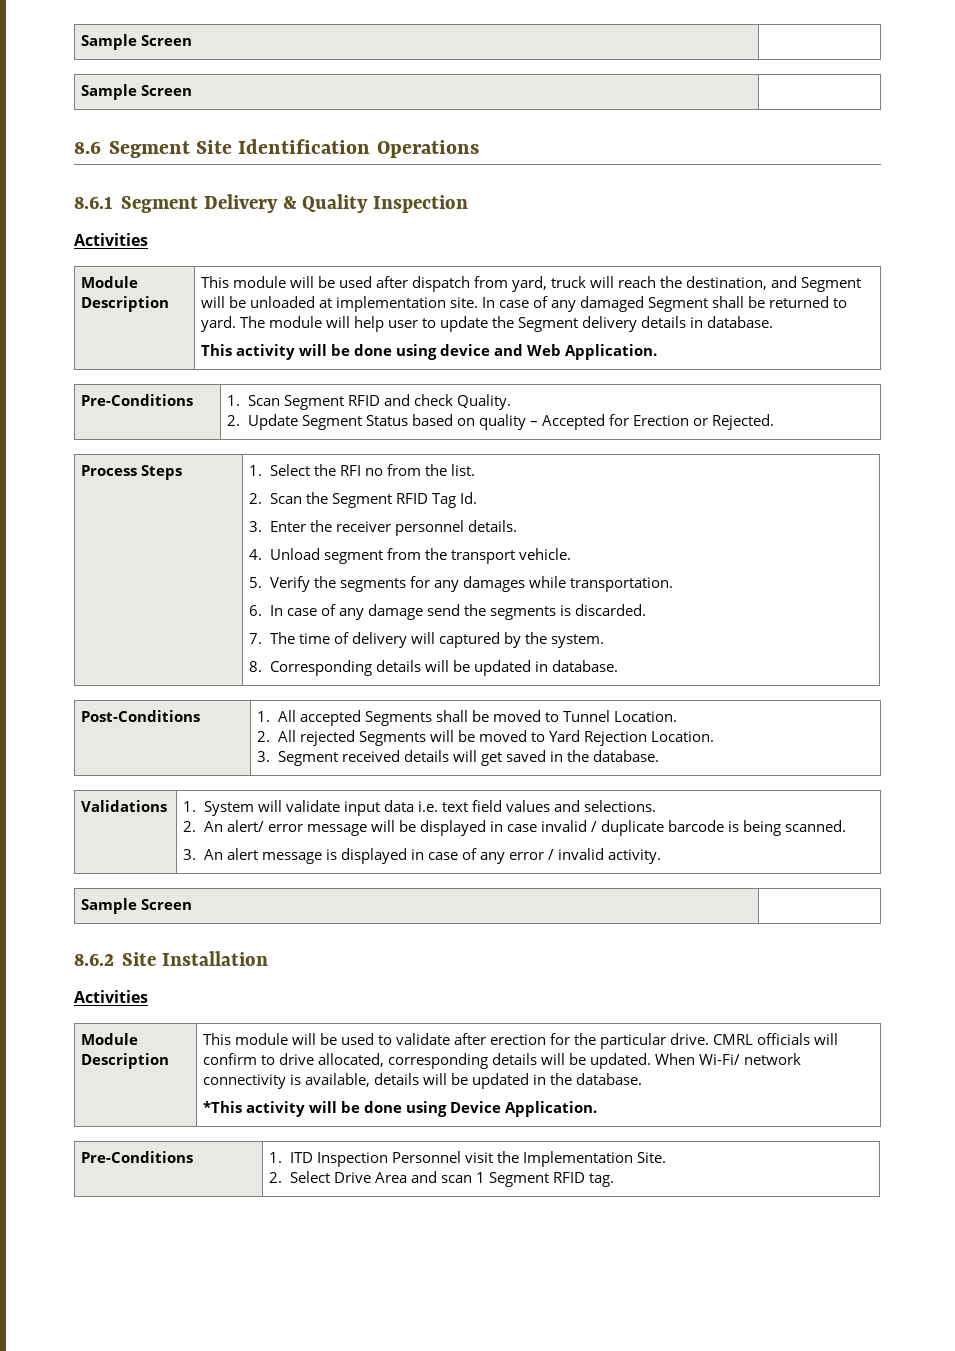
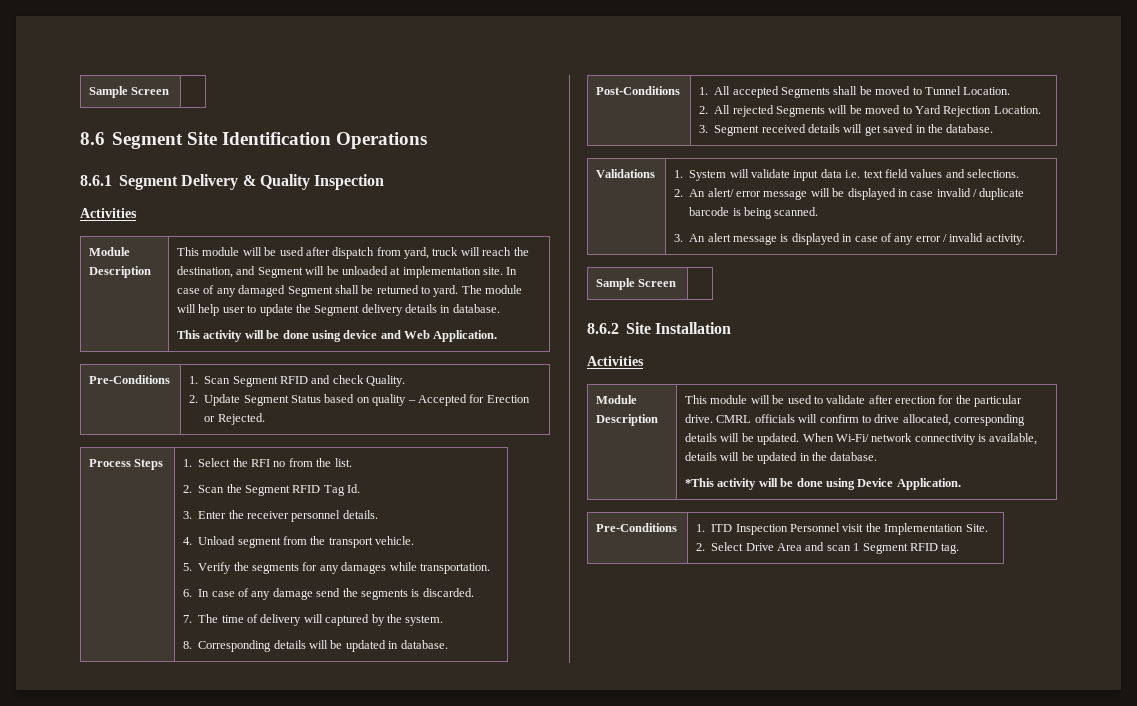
[81,34,193,50] [81,84,193,100] Sample Screen | // Sample Screen | -> [89,86,170,98] Sample Screen |

